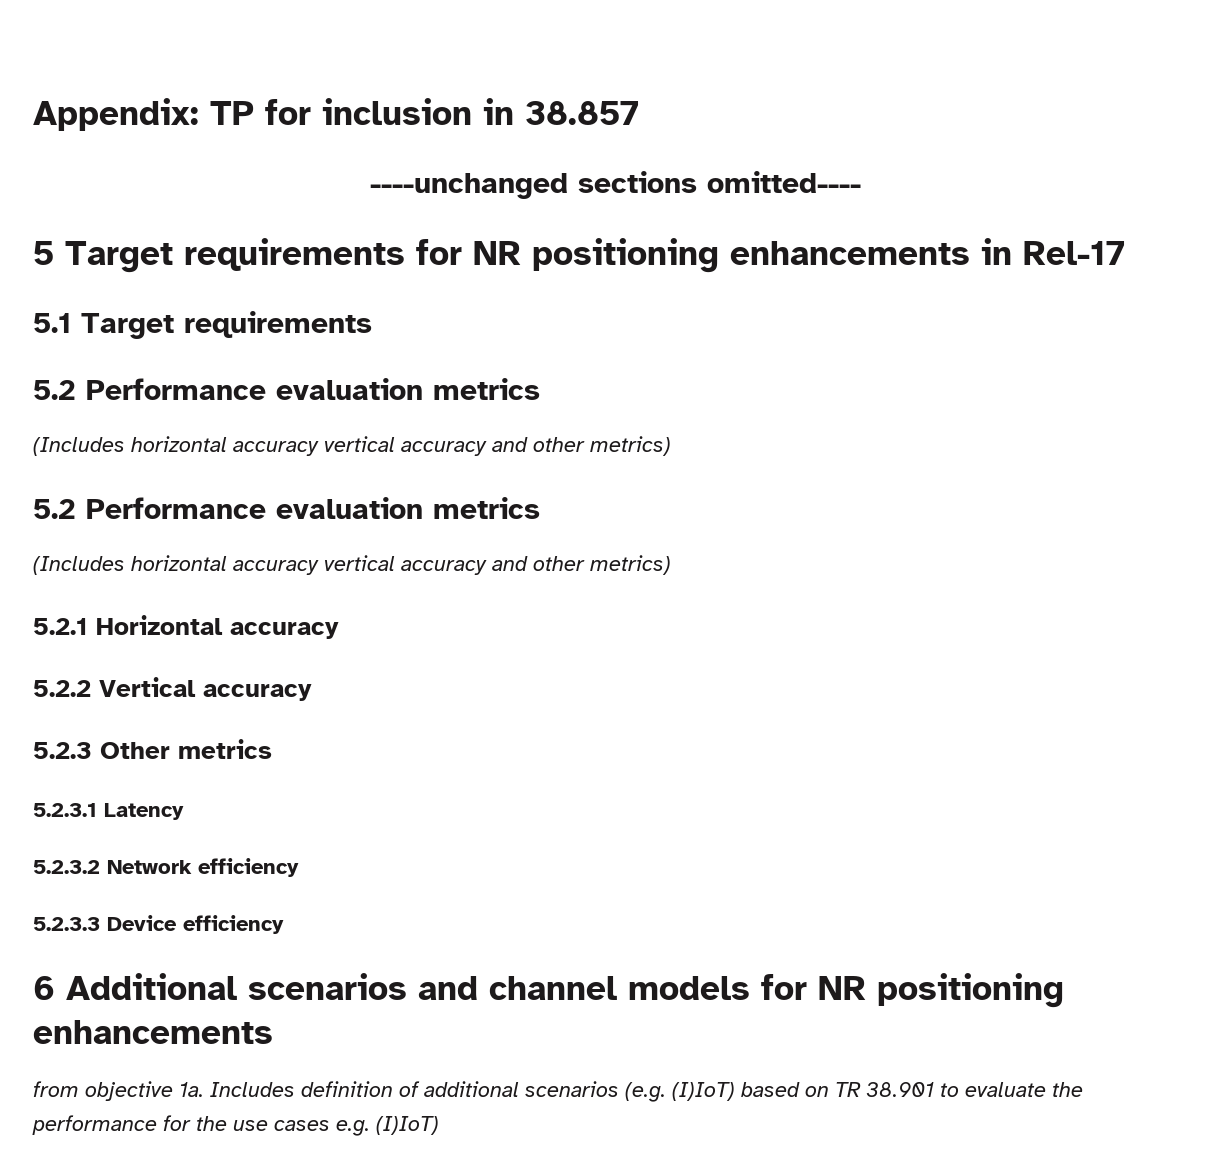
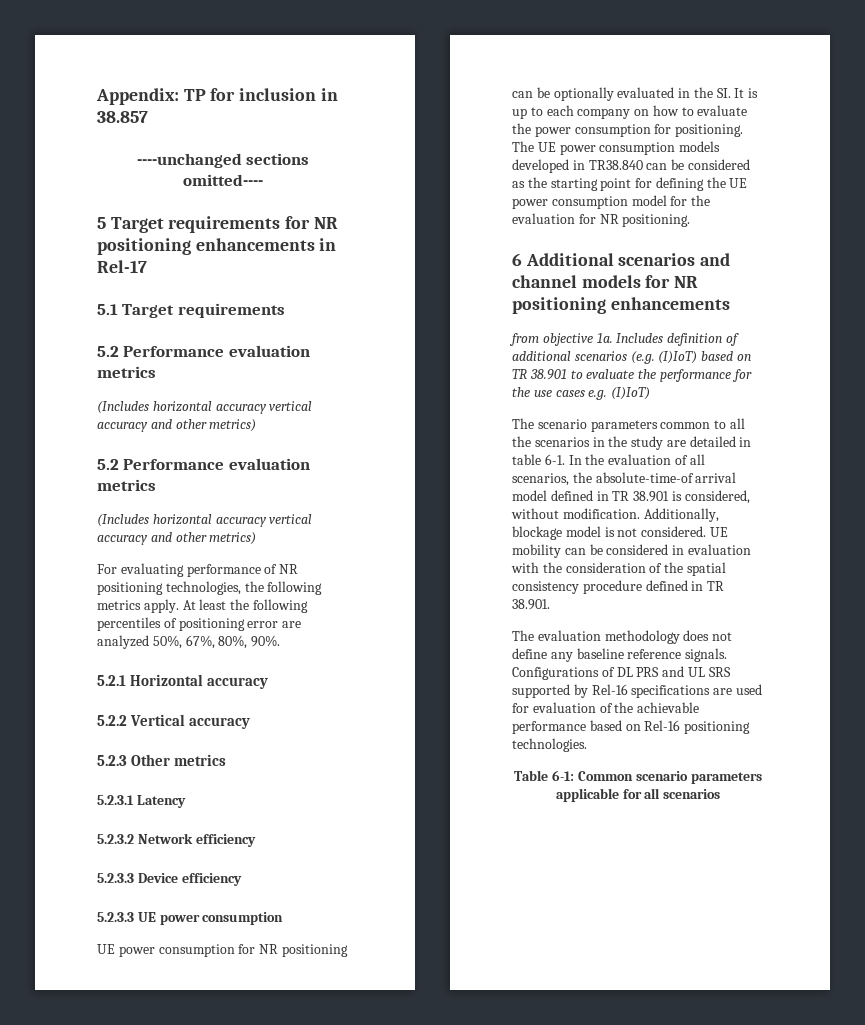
(671, 565) none -> [97,563,299,577] [97,581,323,595] [97,599,308,613] [97,617,302,631] [97,635,281,649] // For evaluating performance of NR positioning technologies, the following metrics apply. At least the following percentiles of positioning error are analyzed 50%, 67%, 80%, 90%.
(284, 924) none -> [97,912,284,925] [97,944,348,957] [512,87,759,101] [512,105,748,119] [512,123,744,137] [512,141,721,155] [512,159,750,173] [512,177,748,191] [512,195,711,209] [512,213,691,227] // 5.2.3.3 UE power consumption // UE power consumption for NR positioning can be optionally evaluated in the SI. It is up to each company on how to evaluate the power consumption for positioning. The UE power consumption models developed in TR38.840 can be considered as the starting point for defining the UE power consumption model for the evaluation for NR positioning.
(439, 1125) none -> [512,418,745,432] [512,436,752,450] [512,454,705,465] [512,472,737,486] [512,490,750,504] [511,508,719,522] [512,526,728,540] [512,544,751,558] [511,562,726,576] [512,580,725,594] [512,599,550,610] [512,630,733,644] [512,648,728,662] [512,666,731,680] [512,684,762,698] [512,702,700,713] [512,720,751,734] [512,738,587,752] [514,770,762,784] [555,788,721,802] // The scenario parameters common to all the scenarios in the study are detailed in table 6-1. In the evaluation of all scenarios, the absolute-time-of arrival model defined in TR 38.901 is considered, without modification. Additionally, blockage model is not considered. UE mobility can be considered in evaluation with the consideration of the spatial consistency procedure defined in TR 38.901. // The evaluation methodology does not define any baseline reference signals. Configurations of DL PRS and UL SRS supported by Rel-16 specifications are used for evaluation of the achievable performance based on Rel-16 positioning technologies. // Table 6-1: Common scenario parameters applicable for all scenarios

